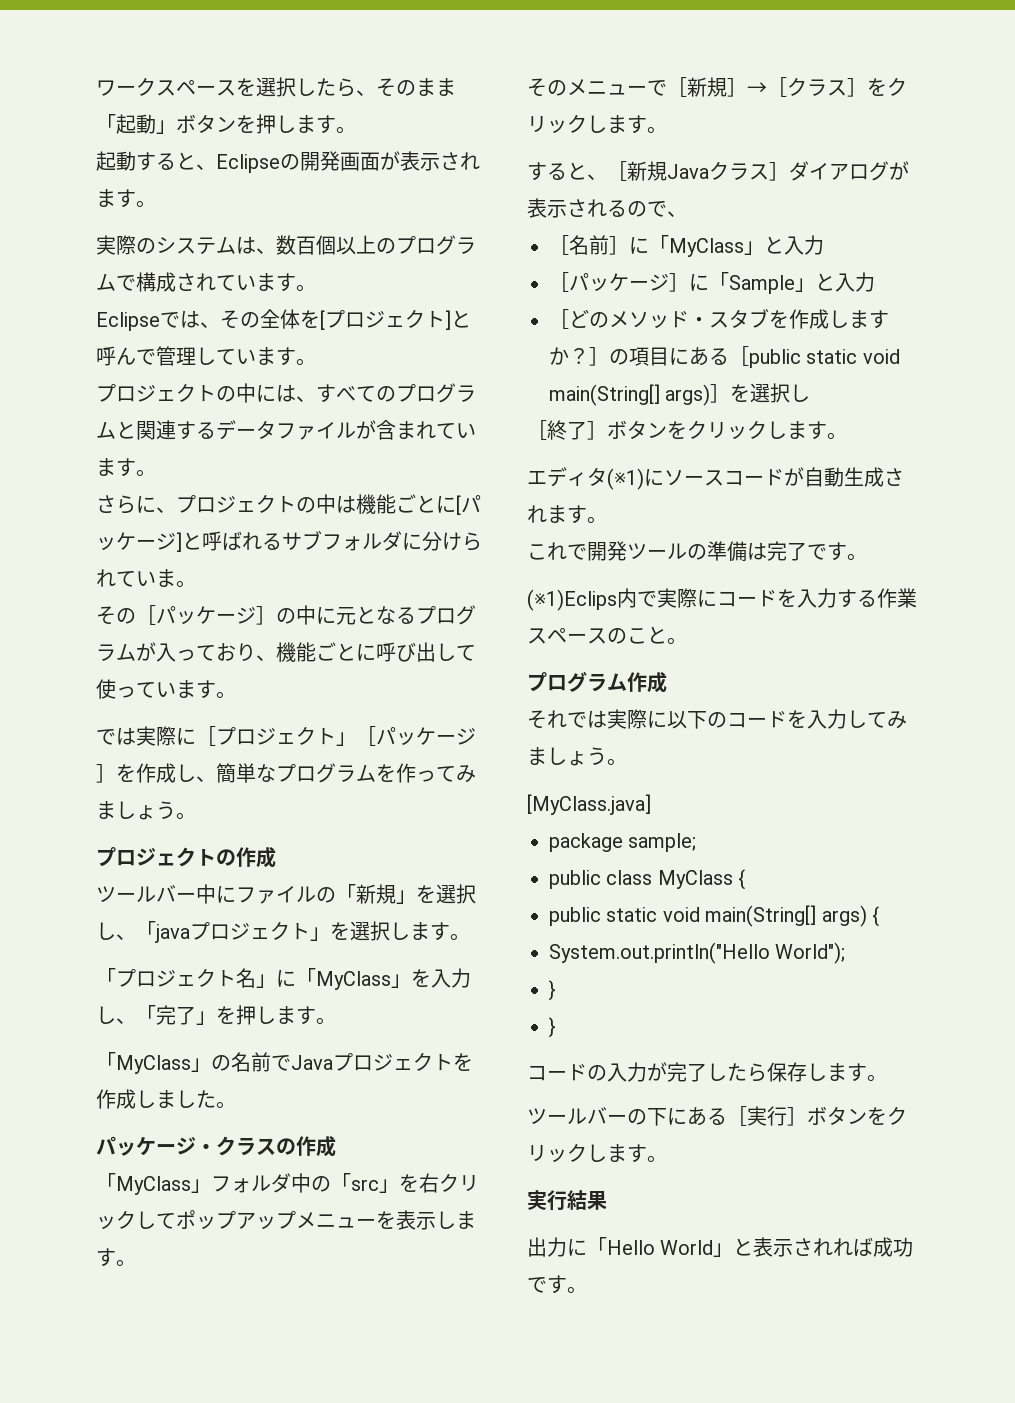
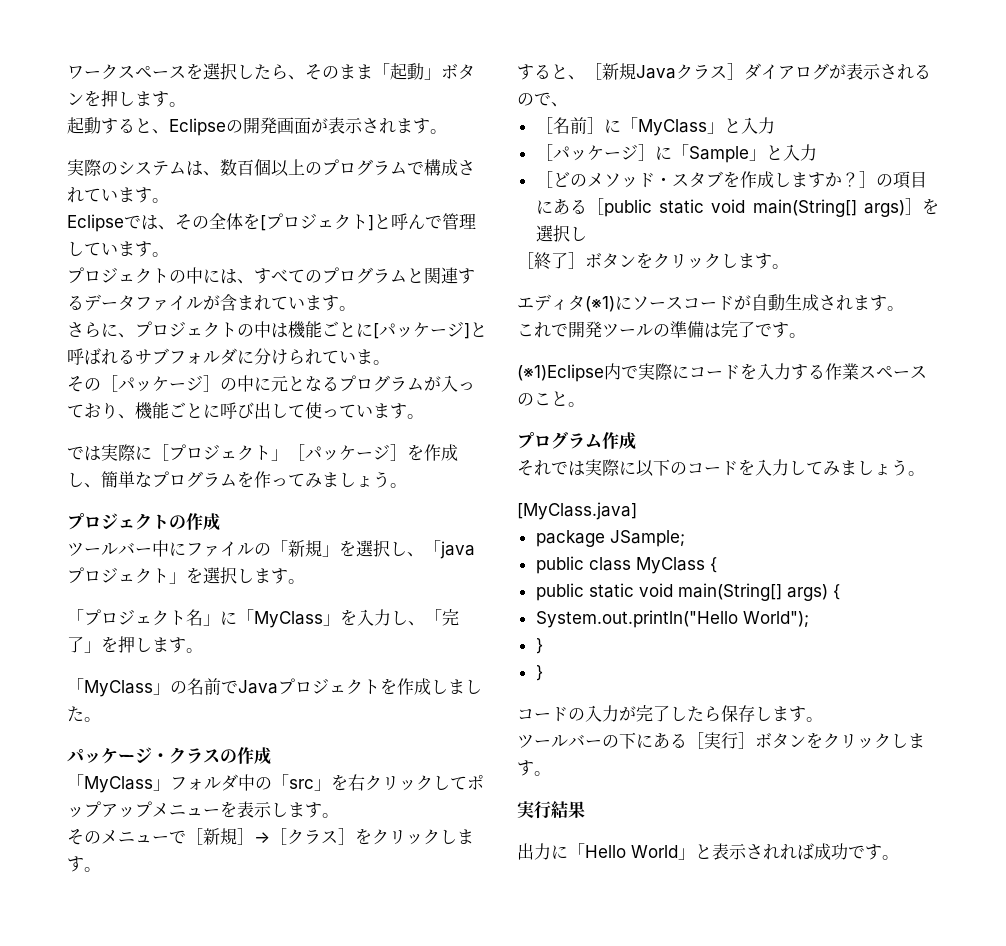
[527,589,617,611] (※1)Eclips -> [517,364,604,382] (※1)Eclipse
[628,833,697,852] sample; -> [609,530,685,547] JSample;

